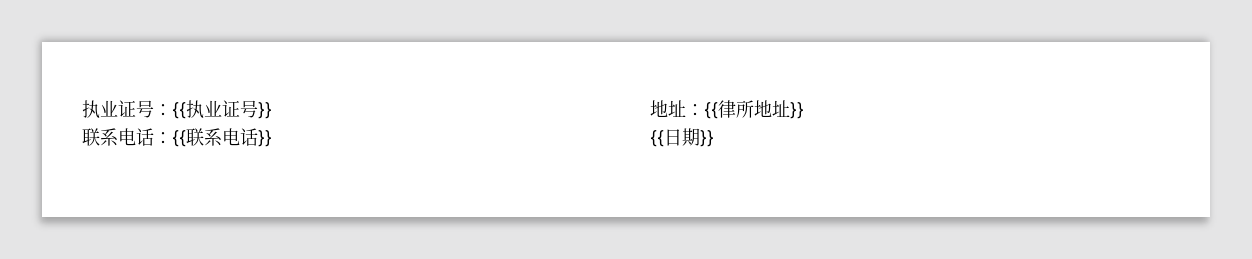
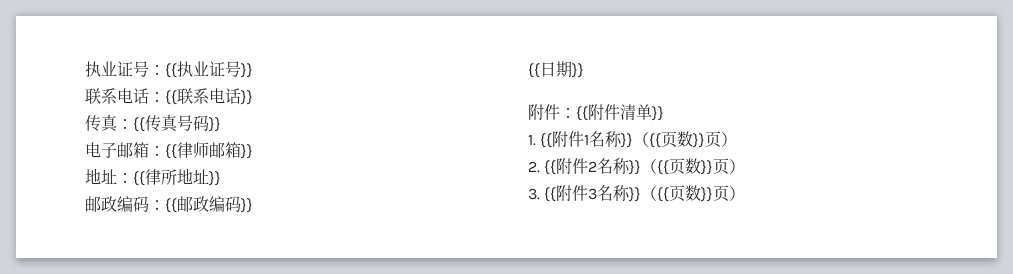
(272, 138) none -> [85,114,221,132] [85,142,253,159] // 传真：{{传真号码}} // 电子邮箱：{{律师邮箱}}
[650,128,714,147] {{日期}} -> [85,196,253,213] [528,61,584,78] [528,104,664,121] [528,131,738,148] [528,158,746,175] [528,185,746,202] 邮政编码：{{邮政编码}} // {{日期}} // 附件：{{附件清单}} // 1. {{附件1名称}}（{{页数}}页） // 2. {{附件2名称}}（{{页数}}页） // 3. {{附件3名称}}（{{页数}}页）

